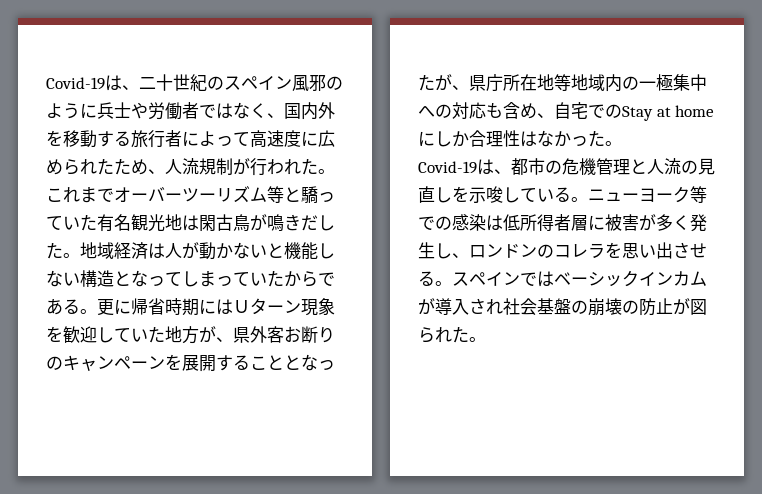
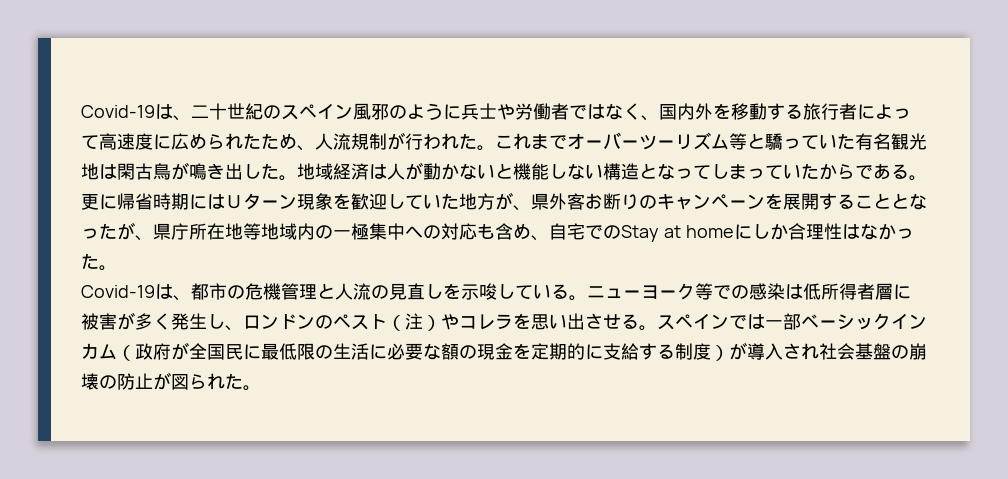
[301,215,318,231] だ -> [225,163,243,180] 出
(554, 251) none -> [333,313,459,331] ペスト（注）や
(554, 279) none -> [765,313,801,330] 一部
(707, 278) none -> [117,342,729,361] （政府が全国民に最低限の生活に必要な額の現金を定期的に支給する制度）

